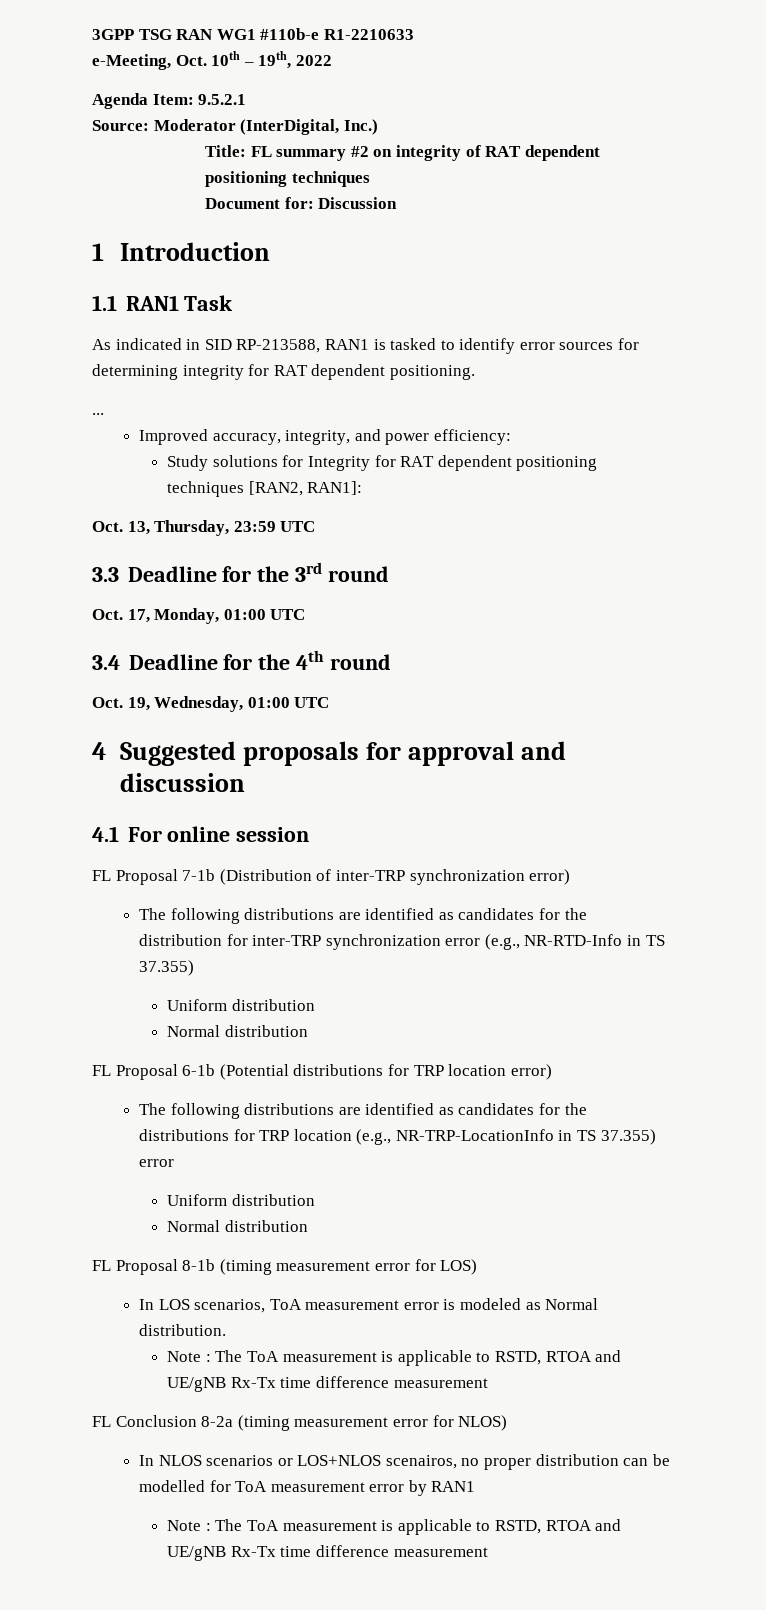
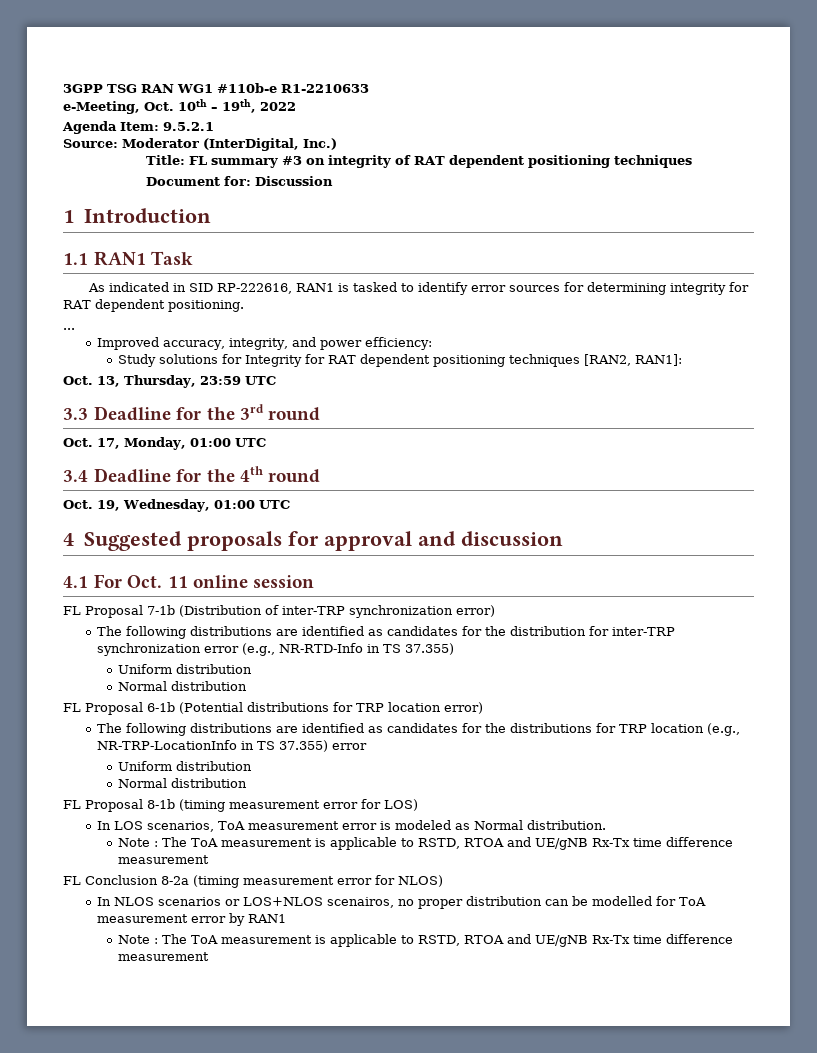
[350,146,369,157] #2 -> [281,156,302,165] #3
[236,339,321,353] RP-213588, -> [217,283,293,294] RP-222616,
(162, 834) none -> [127,575,188,588] Oct. 11

